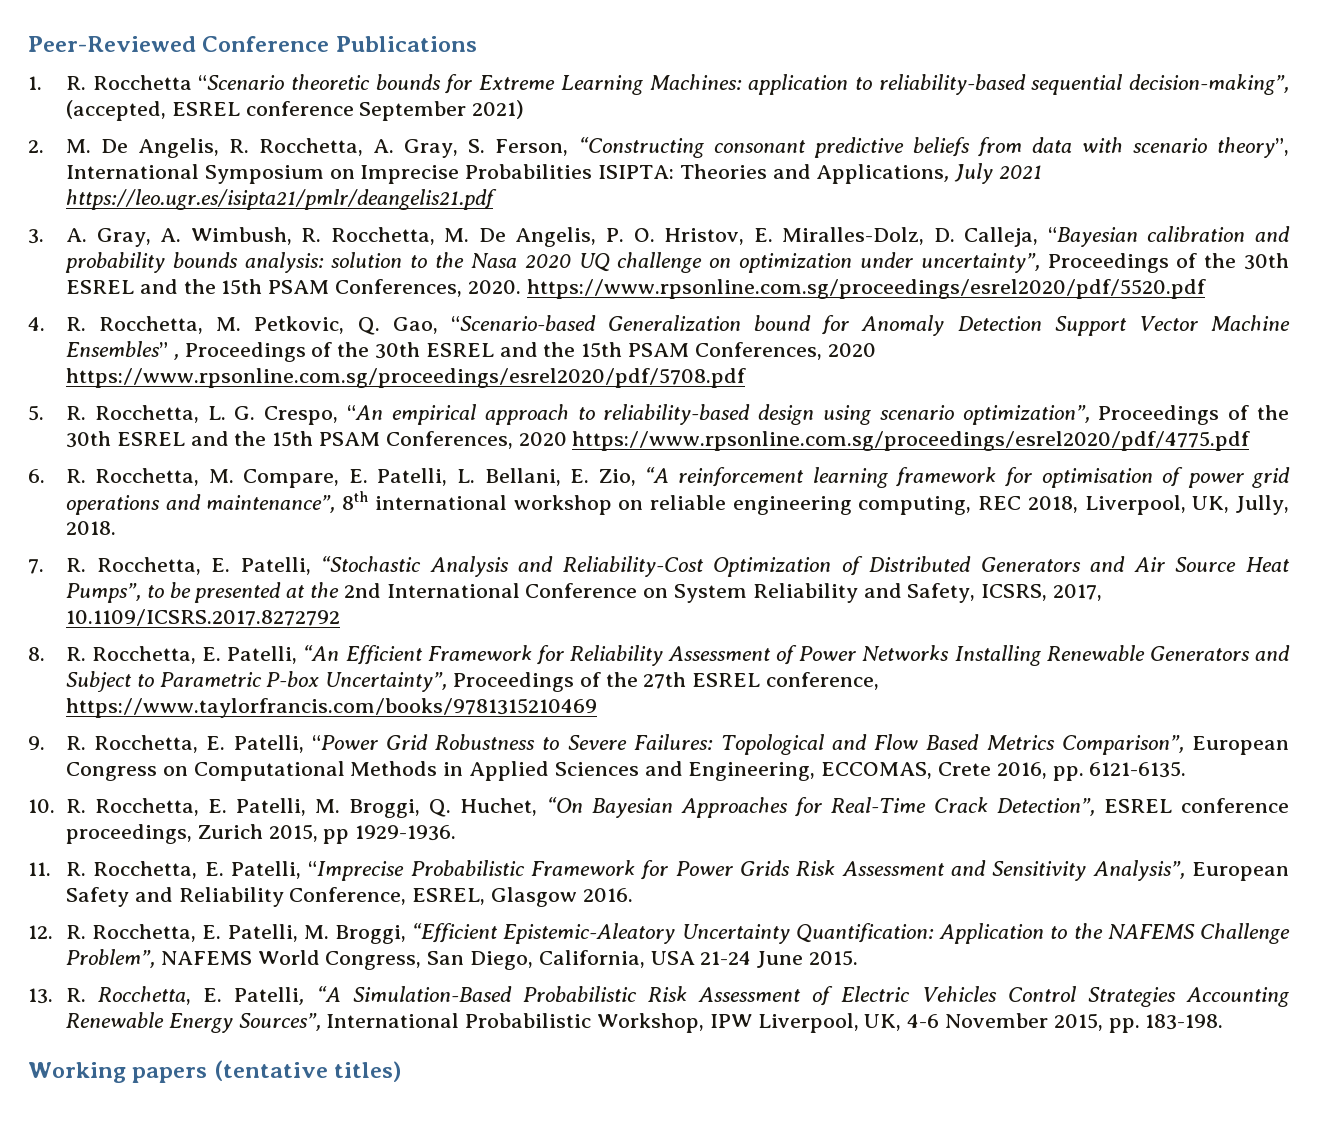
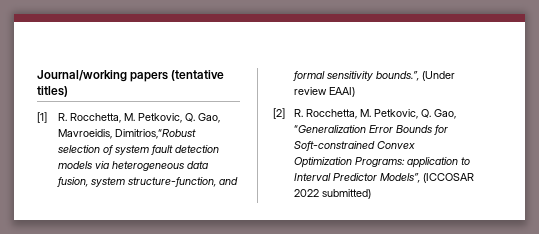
[28,36,477,52] [28,74,1290,95] [65,100,525,121] [28,137,1290,158] [65,163,1043,184] [65,189,497,210] [28,226,1290,247] [64,252,1290,273] [65,279,1206,299] [28,315,1290,336] [65,341,876,362] [65,368,746,388] [28,404,1289,425] [65,431,1251,451] [28,467,1290,488] [65,491,1289,515] [65,521,116,535] [28,556,1290,577] [65,582,1103,603] [65,609,340,626] [28,645,1290,666] [65,671,880,692] [65,698,597,718] [28,734,1289,755] [65,761,1187,781] [28,797,1289,818] [65,824,457,844] [28,860,1289,881] [65,887,633,907] [28,923,1290,944] [65,949,858,970] [28,986,1290,1007] [65,1012,1224,1033] [28,1060,402,1083] Peer-Reviewed Conference Publications // 1. R. Rocchetta “Scenario theoretic bounds for Extreme Learning Machines: application to reliability-based sequential decision-making”, (accepted, ESREL conference September 2021) // 2. M. De Angelis, R. Rocchetta, A. Gray, S. Ferson, “Constructing consonant predictive beliefs from data with scenario theory”, International Symposium on Imprecise Probabilities ISIPTA: Theories and Applications, July 2021 https://leo.ugr.es/isipta21/pmlr/deangelis21.pdf // 3. A. Gray, A. Wimbush, R. Rocchetta, M. De Angelis, P. O. Hristov, E. Miralles-Dolz, D. Calleja, “Bayesian calibration and probability bounds analysis: solution to the Nasa 2020 UQ challenge on optimization under uncertainty”, Proceedings of the 30th ESREL and the 15th PSAM Conferences, 2020. https://www.rpsonline.com.sg/proceedings/esrel2020/pdf/5520.pdf // 4. R. Rocchetta, M. Petkovic, Q. Gao, “Scenario-based Generalization bound for Anomaly Detection Support Vector Machine Ensembles” , Proceedings of the 30th ESREL and the 15th PSAM Conferences, 2020 https://www.rpsonline.com.sg/proceedings/esrel2020/pdf/5708.pdf // 5. R. Rocchetta, L. G. Crespo, “An empirical approach to reliability-based design using scenario optimization”, Proceedings of the 30th ESREL and the 15th PSAM Conferences, 2020 https://www.rpsonline.com.sg/proceedings/esrel2020/pdf/4775.pdf // 6. R. Rocchetta, M. Compare, E. Patelli, L. Bellani, E. Zio, “A reinforcement learning framework for optimisation of power grid operations and maintenance”, 8th international workshop on reliable engineering computing, REC 2018, Liverpool, UK, Jully, 2018. // 7. R. Rocchetta, E. Patelli, “Stochastic Analysis and Reliability-Cost Optimization of Distributed Generators and Air Source Heat Pumps”, to be presented at the 2nd International Conference on System Reliability and Safety, ICSRS, 2017, 10.1109/ICSRS.2017.8272792 // 8. R. Rocchetta, E. Patelli, “An Efficient Framework for Reliability Assessment of Power Networks Installing Renewable Generators and Subject to Parametric P-box Uncertainty”, Proceedings of the 27th ESREL conference, https://www.taylorfrancis.com/books/9781315210469 // 9. R. Rocchetta, E. Patelli, “Power Grid Robustness to Severe Failures: Topological and Flow Based Metrics Comparison”, European Congress on Computational Methods in Applied Sciences and Engineering, ECCOMAS, Crete 2016, pp. 6121-6135. // 10. R. Rocchetta, E. Patelli, M. Broggi, Q. Huchet, “On Bayesian Approaches for Real-Time Crack Detection”, ESREL conference proceedings, Zurich 2015, pp 1929-1936. // 11. R. Rocchetta, E. Patelli, “Imprecise Probabilistic Framework for Power Grids Risk Assessment and Sensitivity Analysis”, European Safety and Reliability Conference, ESREL, Glasgow 2016. // 12. R. Rocchetta, E. Patelli, M. Broggi, “Efficient Epistemic-Aleatory Uncertainty Quantification: Application to the NAFEMS Challenge Problem”, NAFEMS World Congress, San Diego, California, USA 21-24 June 2015. // 13. R. Rocchetta, E. Patelli, “A Simulation-Based Probabilistic Risk Assessment of Electric Vehicles Control Strategies Accounting Renewable Energy Sources”, International Probabilistic Workshop, IPW Liverpool, UK, 4-6 November 2015, pp. 183-198. // Working papers (tentative titles) -> [37,70,225,82] [37,86,68,97] [37,112,221,123] [58,129,197,139] [58,145,220,155] [58,161,209,171] [57,177,239,187] [293,71,456,81] [294,87,356,97] [273,108,457,119] [294,125,449,135] [294,141,416,151] [294,157,471,168] [294,173,475,183] [294,189,372,199] Journal/working papers (tentative titles) // [1] R. Rocchetta, M. Petkovic, Q. Gao, Mavroeidis, Dimitrios,“Robust selection of system fault detection models via heterogeneous data fusion, system structure-function, and formal sensitivity bounds.”, (Under review EAAI) // [2] R. Rocchetta, M. Petkovic, Q. Gao, “Generalization Error Bounds for Soft-constrained Convex Optimization Programs: application to Interval Predictor Models”, (ICCOSAR 2022 submitted)

